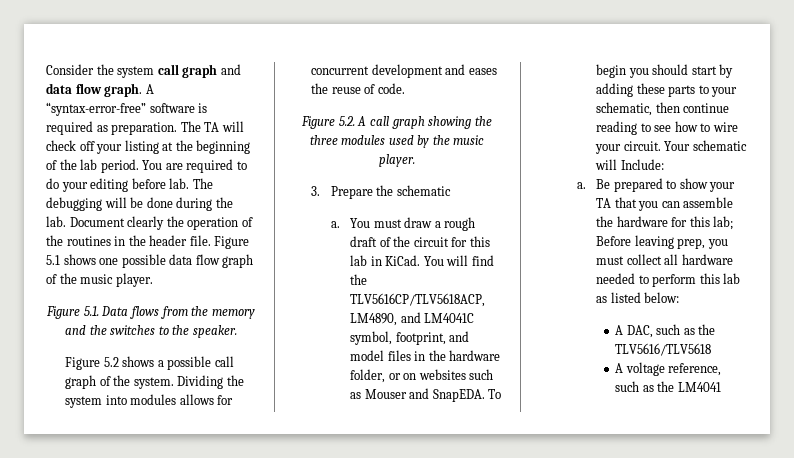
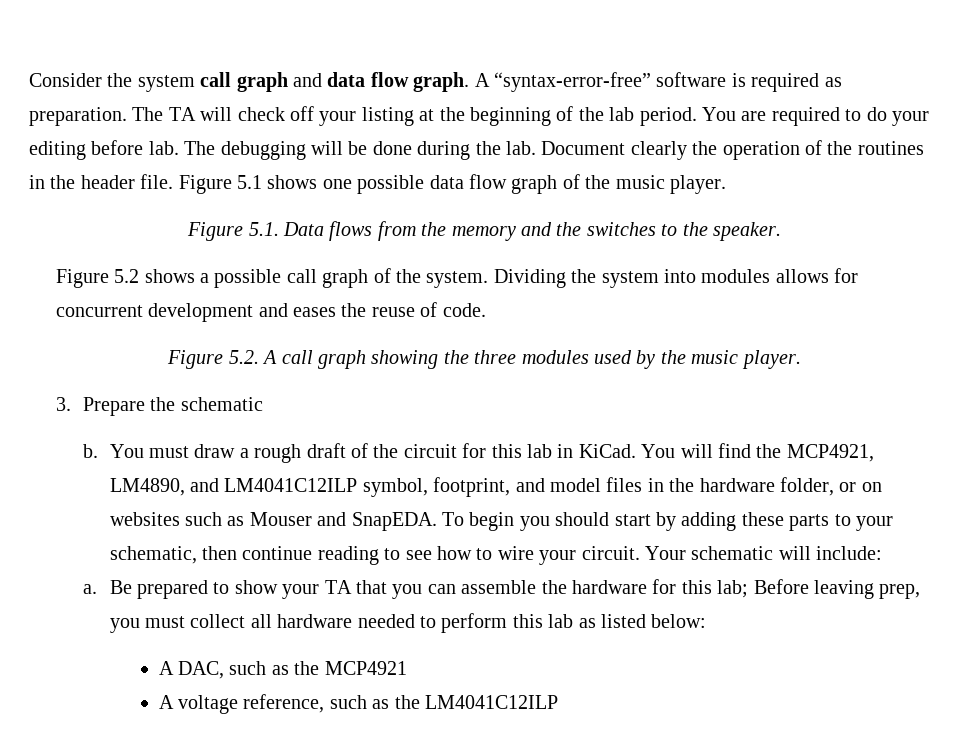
[330,221,340,228] a. -> [82,444,98,458] b.
[349,293,485,307] TLV5616CP/TLV5618ACP, -> [786,444,874,462] MCP4921,
[424,313,475,323] LM4041C -> [224,478,358,492] LM4041C12ILP
[620,159,664,170] Include: -> [816,546,883,560] include:
[615,343,712,356] TLV5616/TLV5618 -> [324,661,407,675] MCP4921
[677,382,721,392] LM4041 -> [424,695,558,709] LM4041C12ILP

